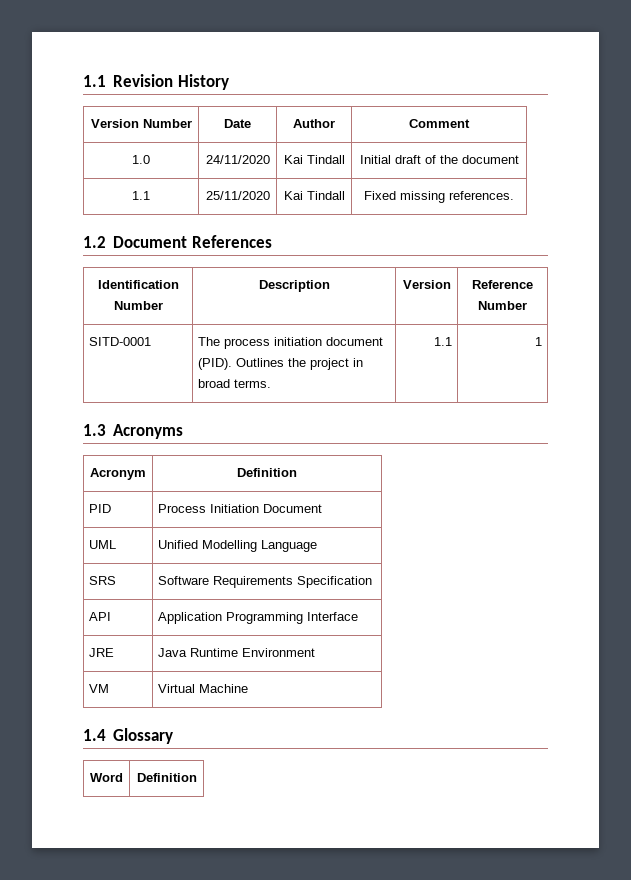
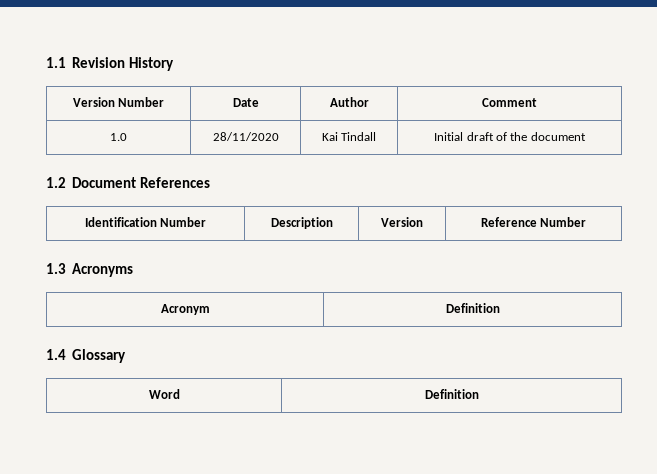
[205,155,270,164] 24/11/2020 -> [212,132,279,141] 28/11/2020
[132,191,150,200] [205,191,270,200] [283,191,345,200] [364,191,514,203] // 1.1 | 25/11/2020 | Kai Tindall | Fixed missing references. -> (586, 136) none
[89,337,152,346] [198,337,384,349] [198,358,364,370] [198,379,272,388] [433,337,452,346] [534,337,542,346] [83,424,184,439] [90,468,146,480] [237,468,297,477] [89,504,112,513] [158,504,323,513] [89,540,117,549] [158,540,318,552] [89,576,117,585] [158,576,373,588] [89,612,112,621] [158,612,359,624] [89,648,115,657] [158,648,316,657] [89,684,110,693] [158,684,249,693] // SITD-0001 | The process initiation document (PID). Outlines the project in broad terms. | 1.1 | 1 // 1.3 Acronyms // Acronym | Definition // PID | Process Initiation Document // UML | Unified Modelling Language // SRS | Software Requirements Specification // API | Application Programming Interface // JRE | Java Runtime Environment // VM | Virtual Machine -> [46,263,134,277] [160,304,210,315] [445,303,500,313] // 1.3 Acronyms // Acronym | Definition

